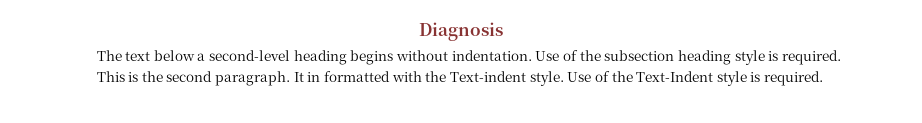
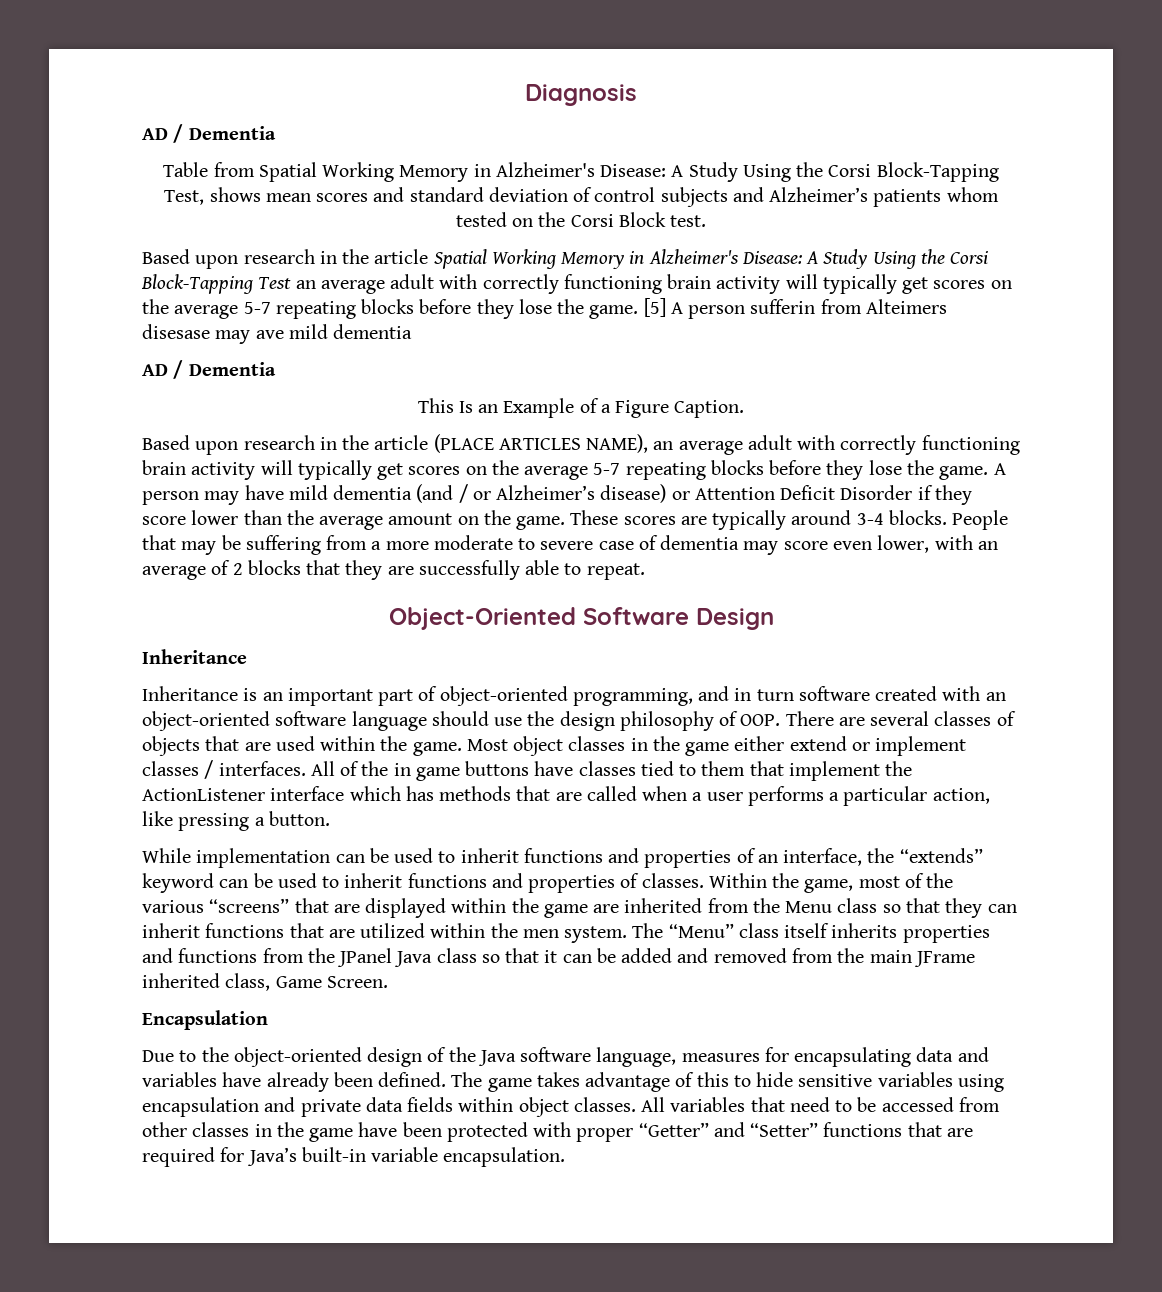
[96,50,841,65] [96,71,824,86] The text below a second-level heading begins without indentation. Use of the subsection heading style is required. // This is the second paragraph. It in formatted with the Text-indent style. Use of the Text-Indent style is required. -> [142,124,276,143] [163,162,999,182] [164,187,999,207] [455,212,707,227] [142,249,989,269] [141,274,1012,294] [142,298,947,319] [142,324,413,344] [142,360,276,379] [417,398,745,418] [142,434,1020,455] [142,460,1006,480] [142,484,972,505] [142,510,1009,530] [142,535,998,555] [142,560,645,580] [388,607,774,630] [142,649,247,664] [142,686,1006,706] [142,711,1016,731] [142,736,967,756] [142,760,913,781] [142,786,990,806] [142,811,330,831] [142,848,983,868] [142,873,954,893] [142,898,1017,918] [142,923,990,943] [142,948,975,967] [142,973,388,991] [142,1010,268,1030] [142,1047,989,1067] [142,1072,1004,1092] [142,1097,1000,1117] [142,1122,973,1142] [142,1147,566,1167] AD / Dementia // Table from Spatial Working Memory in Alzheimer's Disease: A Study Using the Corsi Block-Tapping Test, shows mean scores and standard deviation of control subjects and Alzheimer’s patients whom tested on the Corsi Block test. // Based upon research in the article Spatial Working Memory in Alzheimer's Disease: A Study Using the Corsi Block-Tapping Test an average adult with correctly functioning brain activity will typically get scores on the average 5-7 repeating blocks before they lose the game. [5] A person sufferin from Alteimers disesase may ave mild dementia // AD / Dementia // This Is an Example of a Figure Caption. // Based upon research in the article (PLACE ARTICLES NAME), an average adult with correctly functioning brain activity will typically get scores on the average 5-7 repeating blocks before they lose the game. A person may have mild dementia (and / or Alzheimer’s disease) or Attention Deficit Disorder if they score lower than the average amount on the game. These scores are typically around 3-4 blocks. People that may be suffering from a more moderate to severe case of dementia may score even lower, with an average of 2 blocks that they are successfully able to repeat. // Object-Oriented Software Design // Inheritance // Inheritance is an important part of object-oriented programming, and in turn software created with an object-oriented software language should use the design philosophy of OOP. There are several classes of objects that are used within the game. Most object classes in the game either extend or implement classes / interfaces. All of the in game buttons have classes tied to them that implement the ActionListener interface which has methods that are called when a user performs a particular action, like pressing a button. // While implementation can be used to inherit functions and properties of an interface, the “extends” keyword can be used to inherit functions and properties of classes. Within the game, most of the various “screens” that are displayed within the game are inherited from the Menu class so that they can inherit functions that are utilized within the men system. The “Menu” class itself inherits properties and functions from the JPanel Java class so that it can be added and removed from the main JFrame inherited class, Game Screen. // Encapsulation // Due to the object-oriented design of the Java software language, measures for encapsulating data and variables have already been defined. The game takes advantage of this to hide sensitive variables using encapsulation and private data fields within object classes. All variables that need to be accessed from other classes in the game have been protected with proper “Getter” and “Setter” functions that are required for Java’s built-in variable encapsulation.

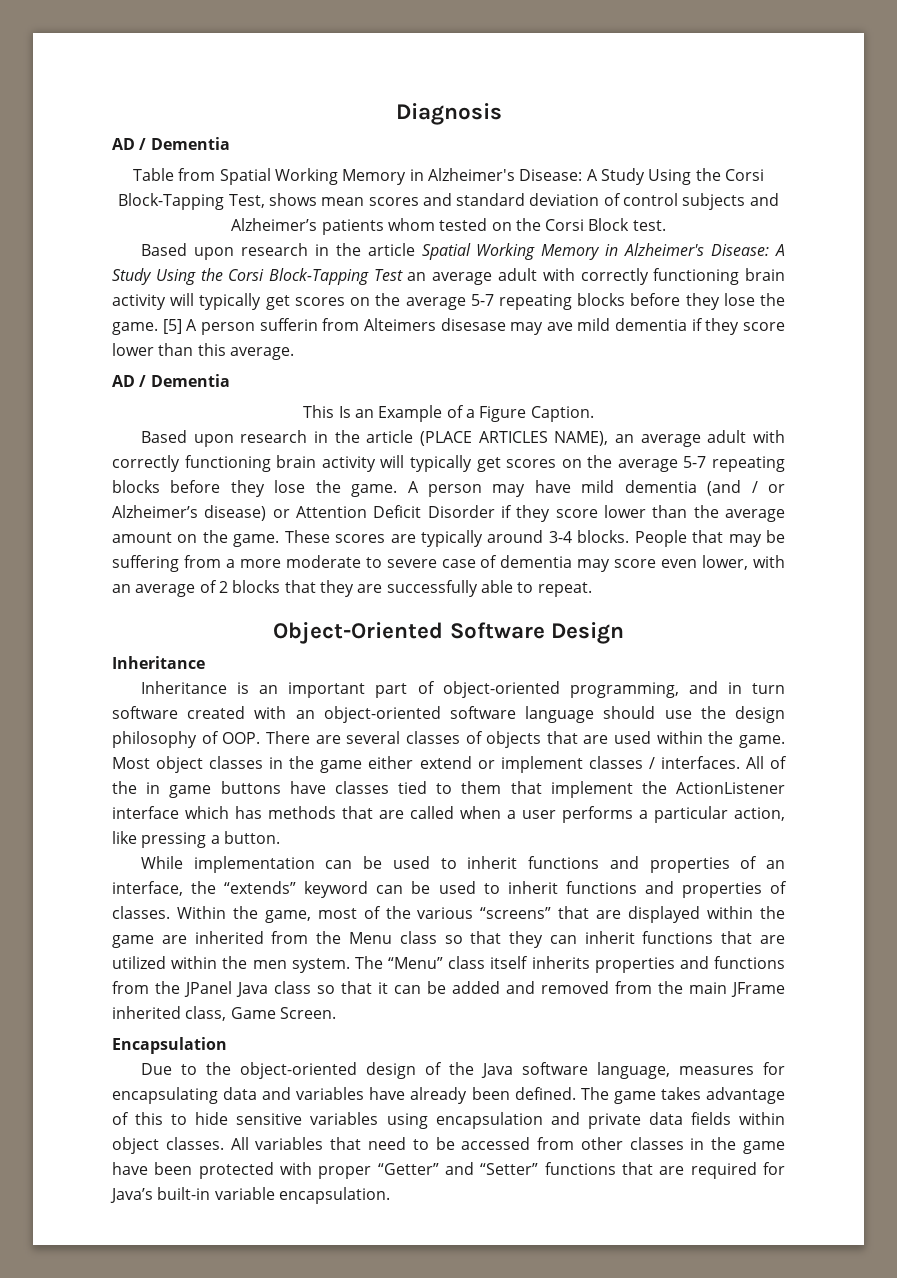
(413, 331) none -> [691,318,785,335] [112,343,294,360] if they score lower than this average.

